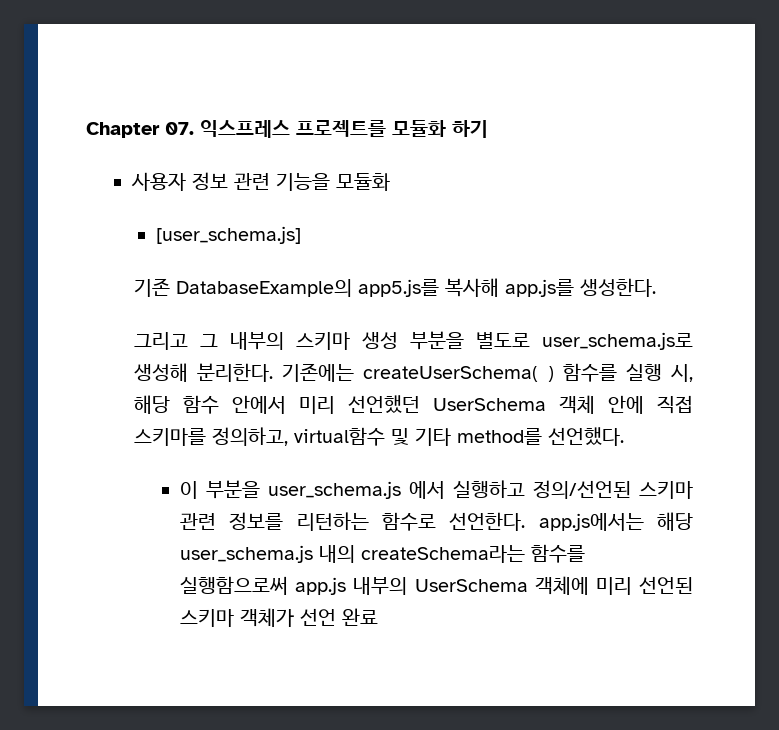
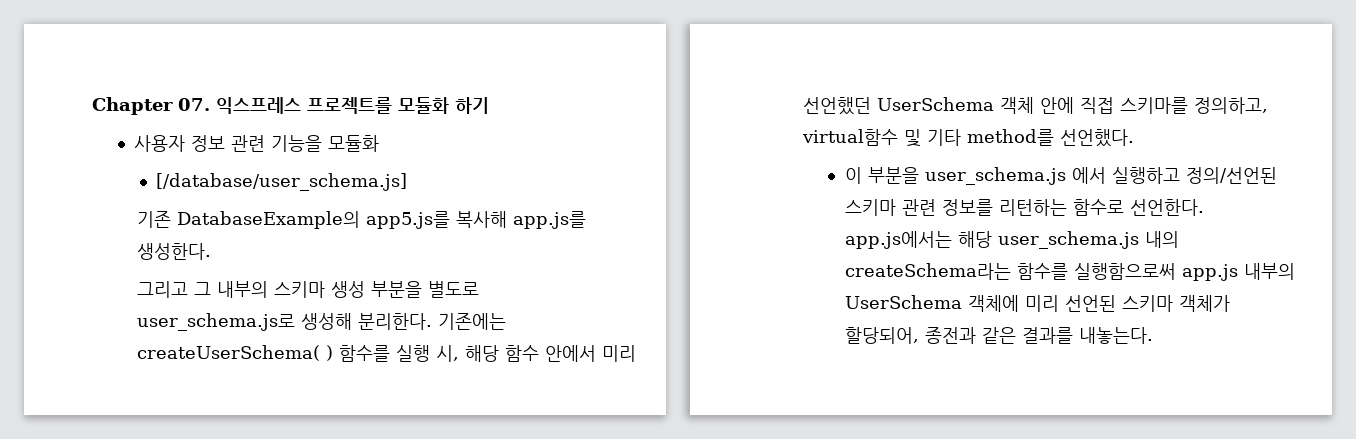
[156,226,302,244] [user_schema.js] -> [156,173,408,191] [/database/user_schema.js]
[300,608,379,626] 선언 완료 -> [844,327,1153,344] 할당되어, 종전과 같은 결과를 내놓는다.

